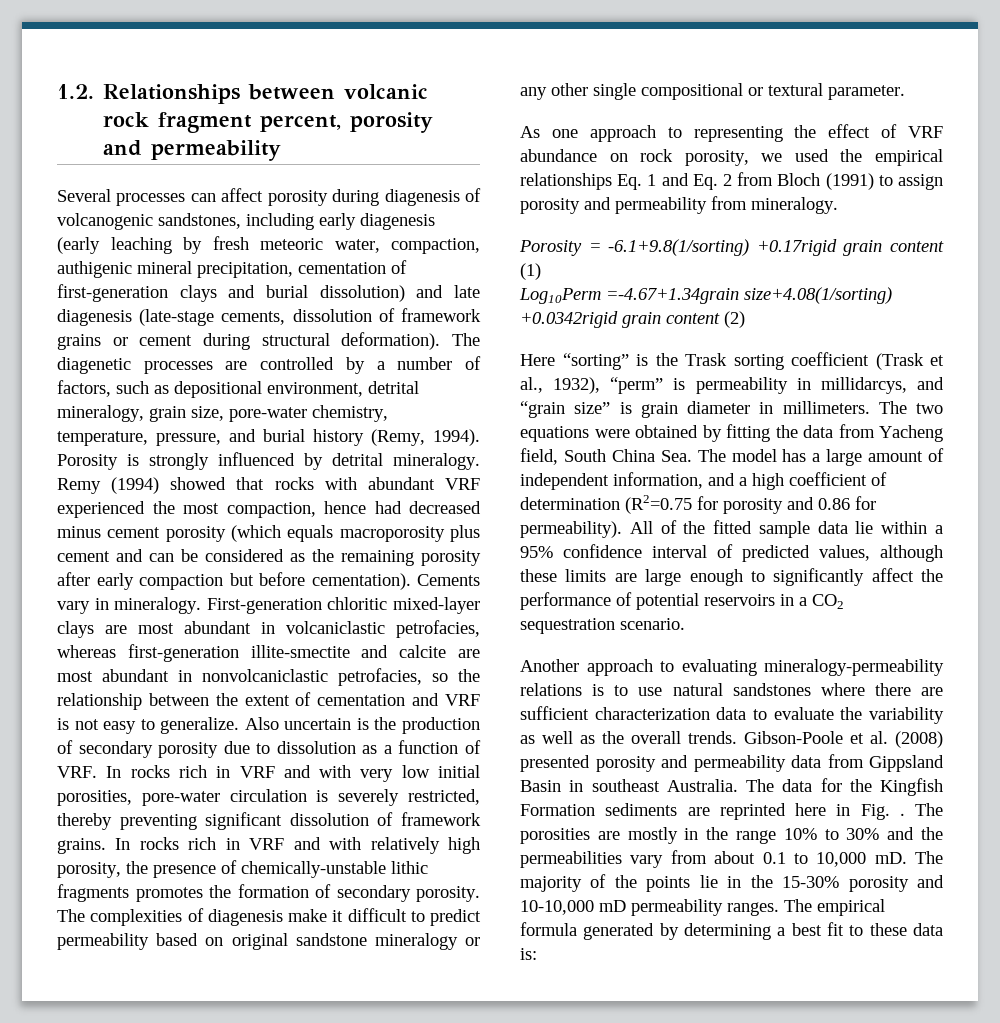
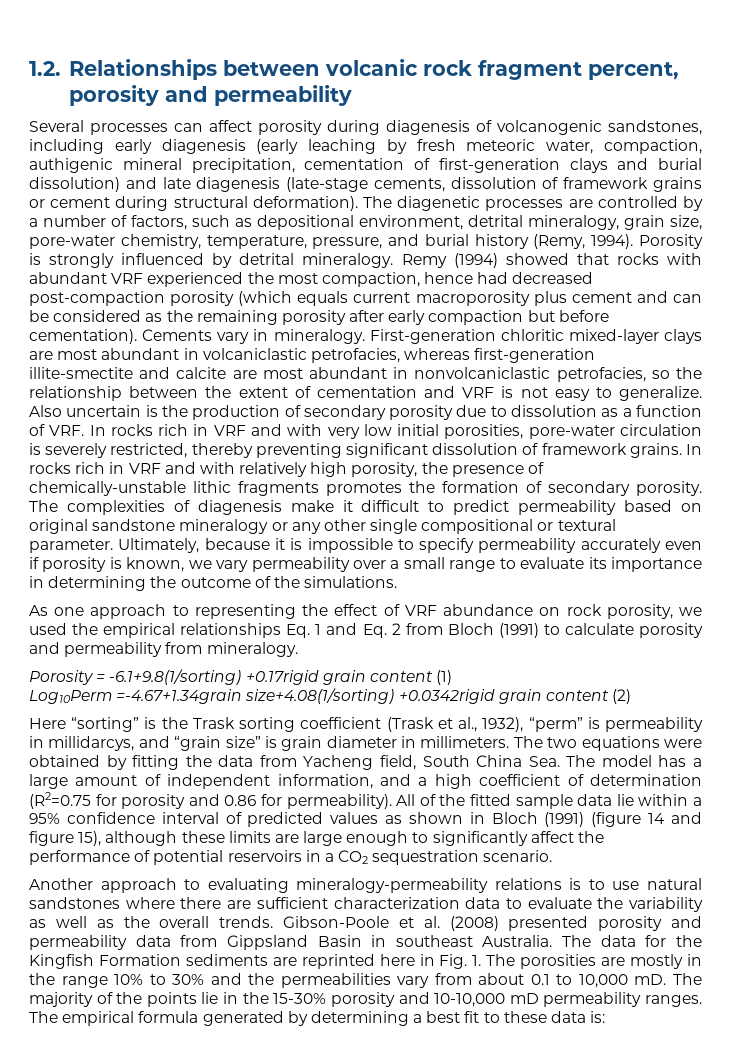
[57,526,161,538] minus cement -> [29,291,165,306] post-compaction
(334, 533) none -> [353,292,411,303] current
(905, 92) none -> [118,538,702,553] [29,557,703,572] [29,576,398,591] Ultimately, because it is impossible to specify permeability accurately even if porosity is known, we vary permeability over a small range to evaluate its importance in determining the outcome of the simulations.
[898,174,943,190] assign -> [564,623,634,635] calculate
[819,545,870,561] values, -> [330,812,702,827] [29,831,102,846] values as shown in Bloch (1991) (figure 14 and figure 15),
[899,813,905,816] . -> [472,955,482,966] 1.

